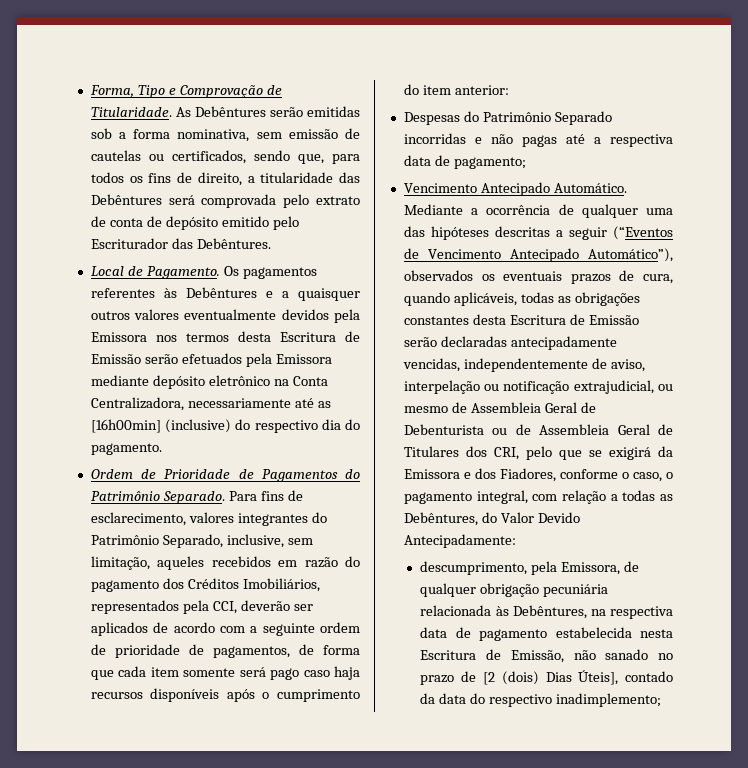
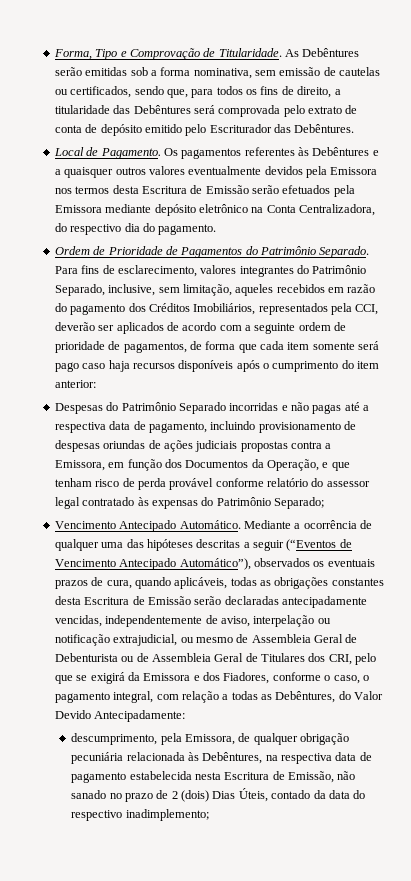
[187,398,331,408] [90,419,232,433] necessariamente até as [16h00min] (inclusive) -> (375, 210) none
[453,157,526,169] pagamento; -> [148,421,356,433] [54,440,332,452] [54,459,350,471] [54,478,370,490] [54,497,324,509] pagamento, incluindo provisionamento de despesas oriundas de ações judiciais propostas contra a Emissora, em função dos Documentos da Operação, e que tenham risco de perda provável conforme relatório do assessor legal contratado às expensas do Patrimônio Separado;
[482,672,495,685] [2 -> [171,791,178,799] 2
[578,670,619,685] Úteis], -> [238,788,268,802] Úteis,

